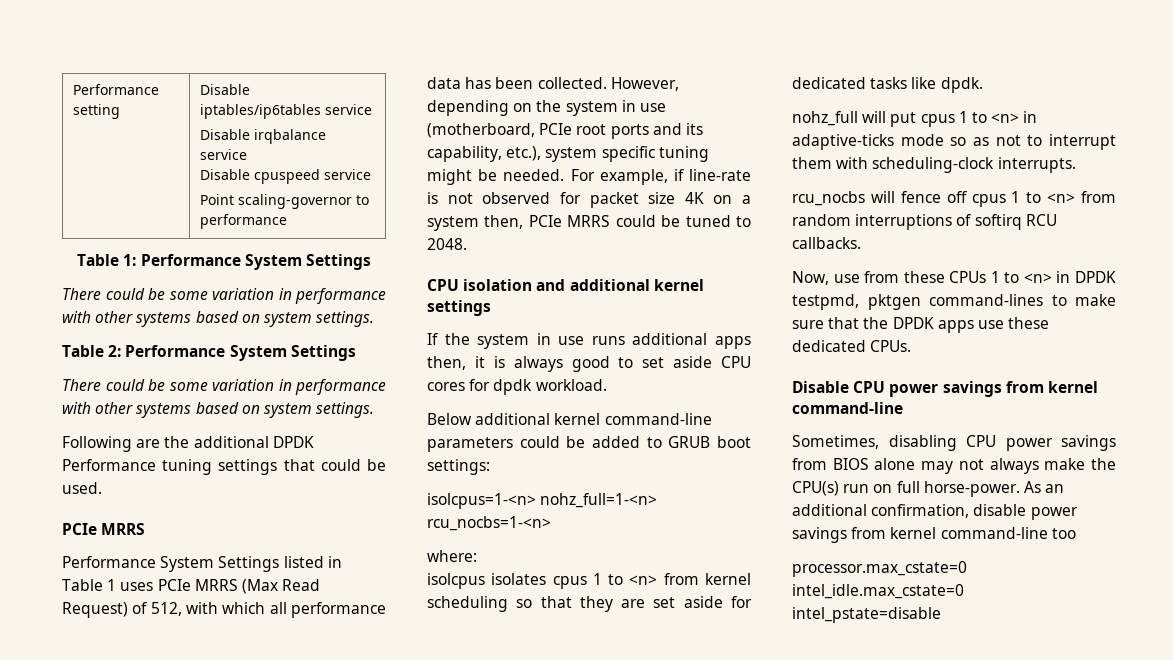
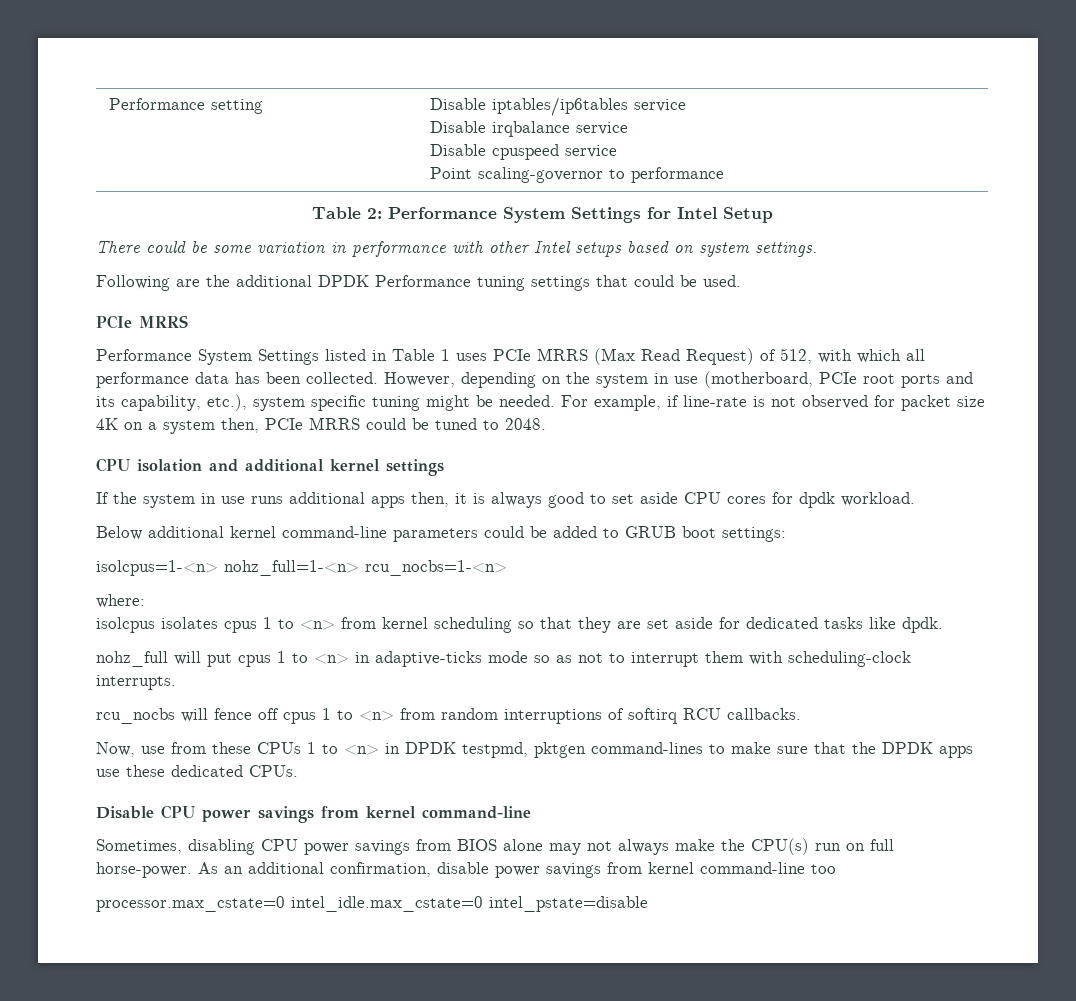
[123,254,371,270] [62,288,386,304] [62,311,375,327] [62,345,356,361] [62,379,386,395] [62,402,192,418] 1: Performance System Settings // There could be some variation in performance with other systems based on system settings. // Table 2: Performance System Settings // There could be some variation in performance with other systems -> [366,207,773,223] [96,241,622,257] 2: Performance System Settings for Intel Setup // There could be some variation in performance with other Intel setups

